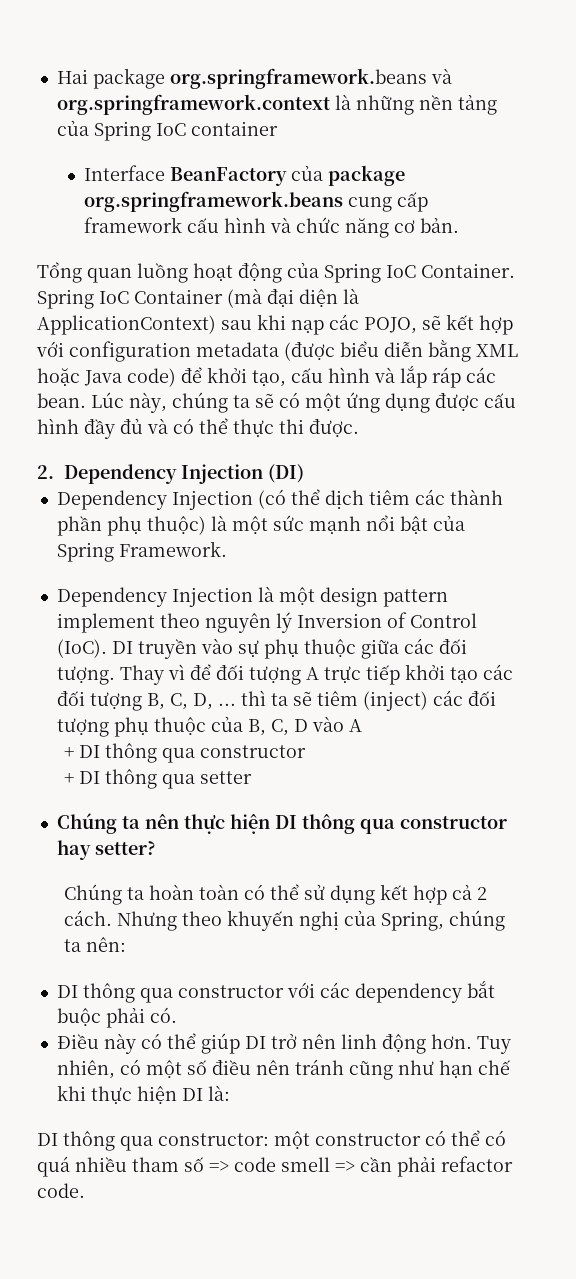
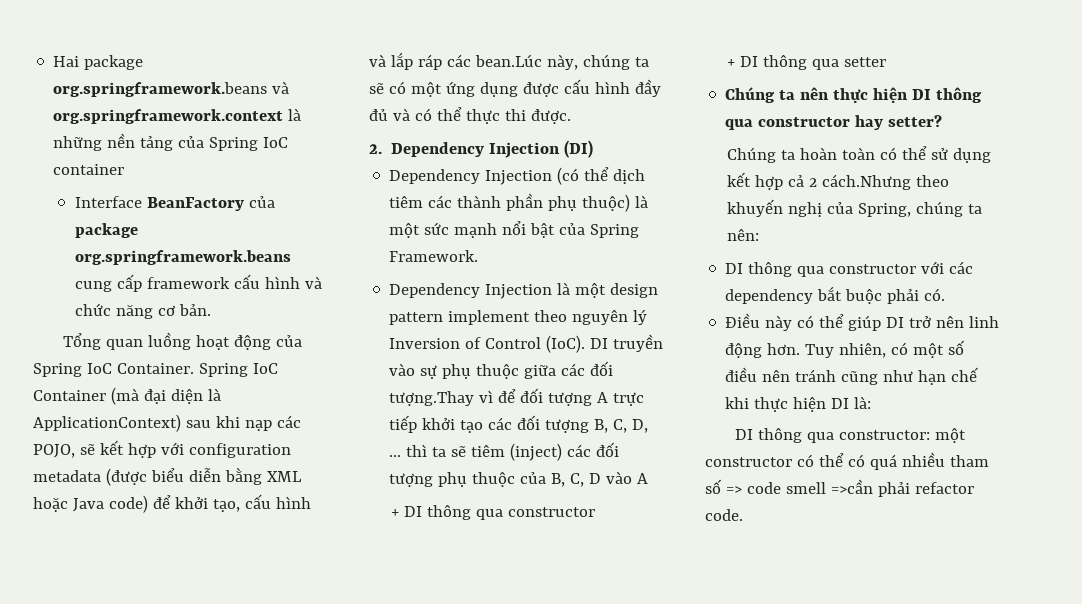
[37,392,124,408] bean. Lúc -> [474,54,542,67] bean.Lúc
[56,665,164,685] tượng. Thay -> [389,391,475,406] tượng.Thay
[64,910,178,931] cách. Nhưng -> [821,174,911,190] cách.Nhưng
[335,1157,392,1172] => cần -> [830,479,873,494] =>cần

